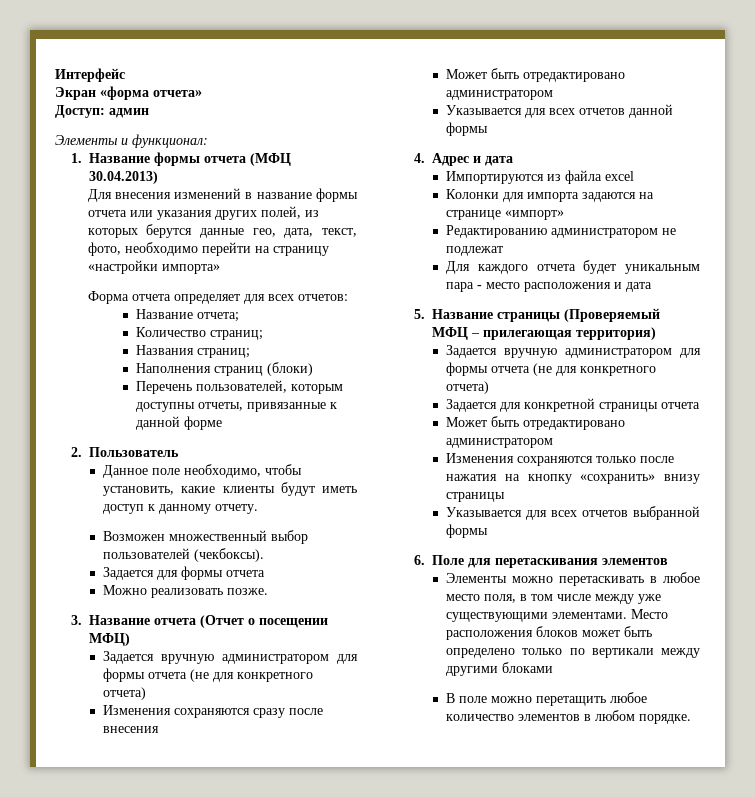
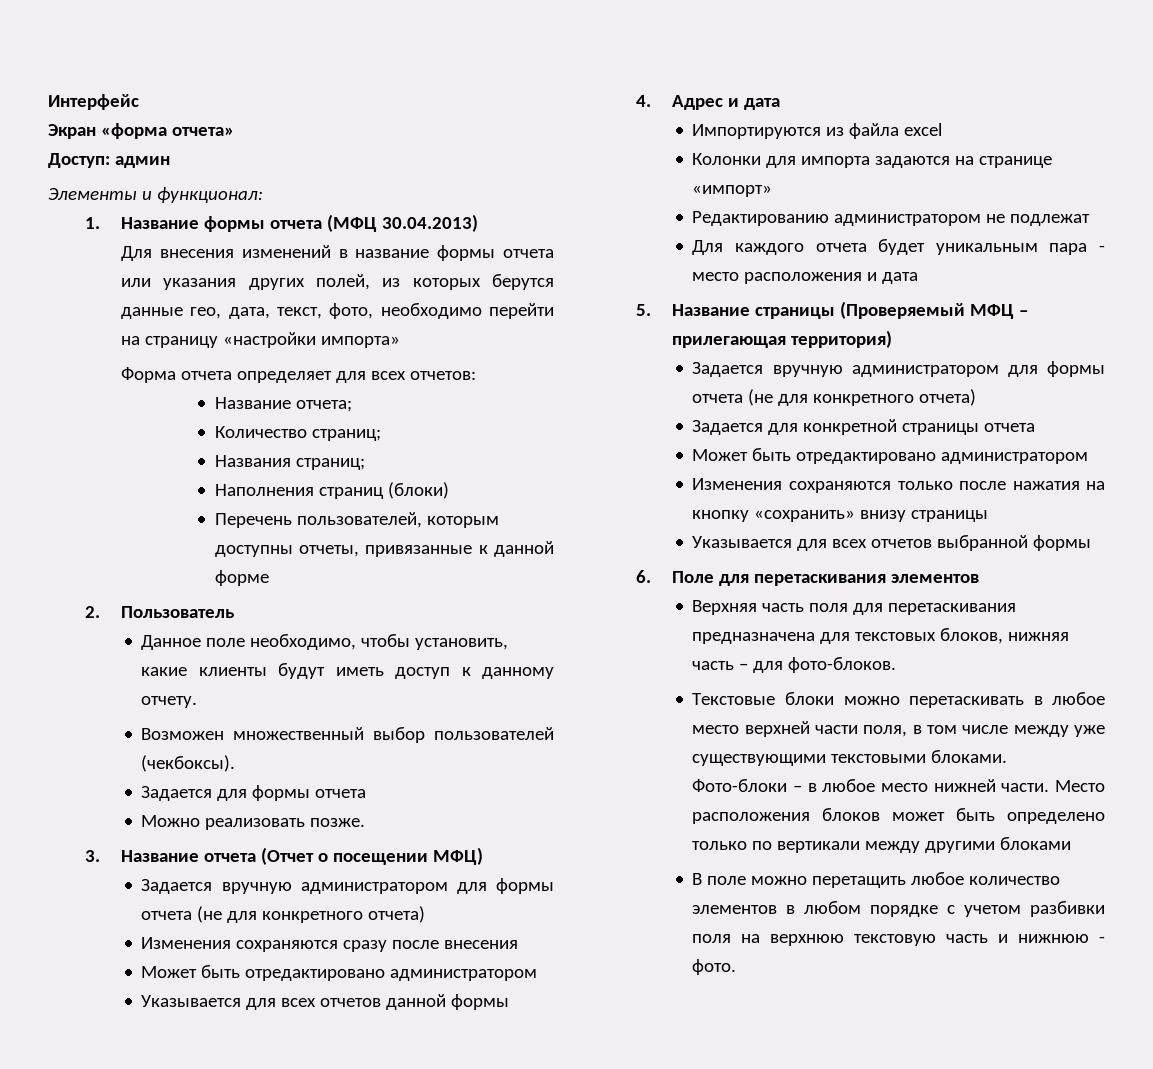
[446,573,508,583] Элементы -> [692,600,1017,615] [692,628,1070,644] [692,657,897,673] [692,692,834,705] Верхняя часть поля для перетаскивания предназначена для текстовых блоков, нижняя часть – для фото-блоков. // Текстовые блоки
(481, 597) none -> [744,721,859,737] верхней части
[552,612,628,619] элементами. -> [831,750,1008,763] [692,779,1050,792] текстовыми блоками. Фото-блоки – в любое место нижней части.
[639,714,692,724] порядке. -> [870,901,1105,917] [692,934,1105,946] [692,959,737,975] порядке с учетом разбивки поля на верхнюю текстовую часть и нижнюю - фото.

